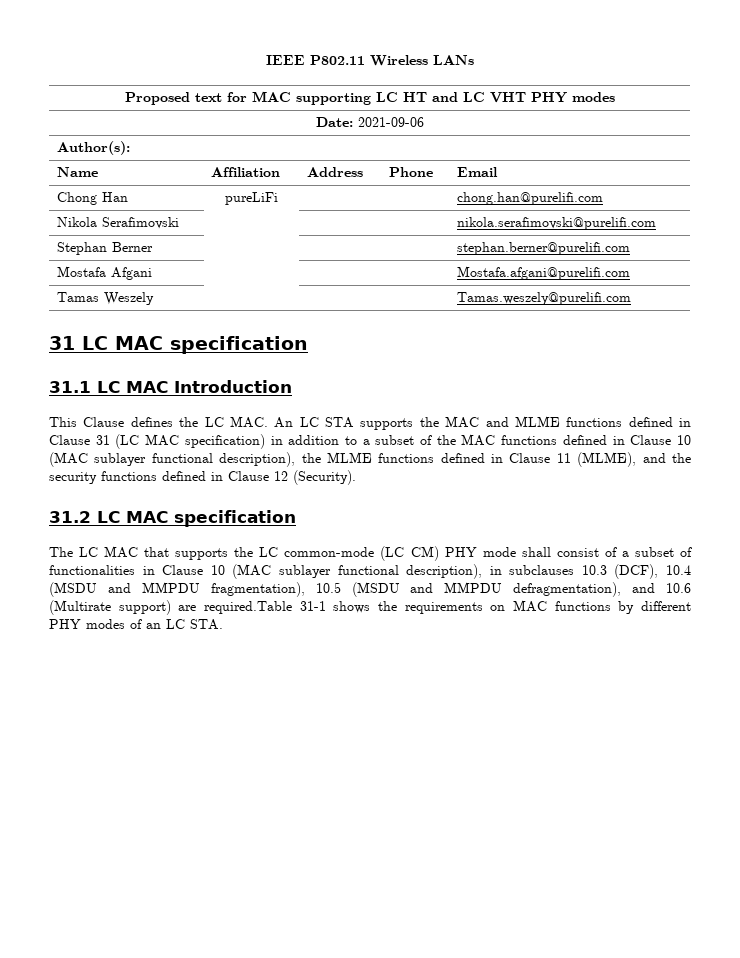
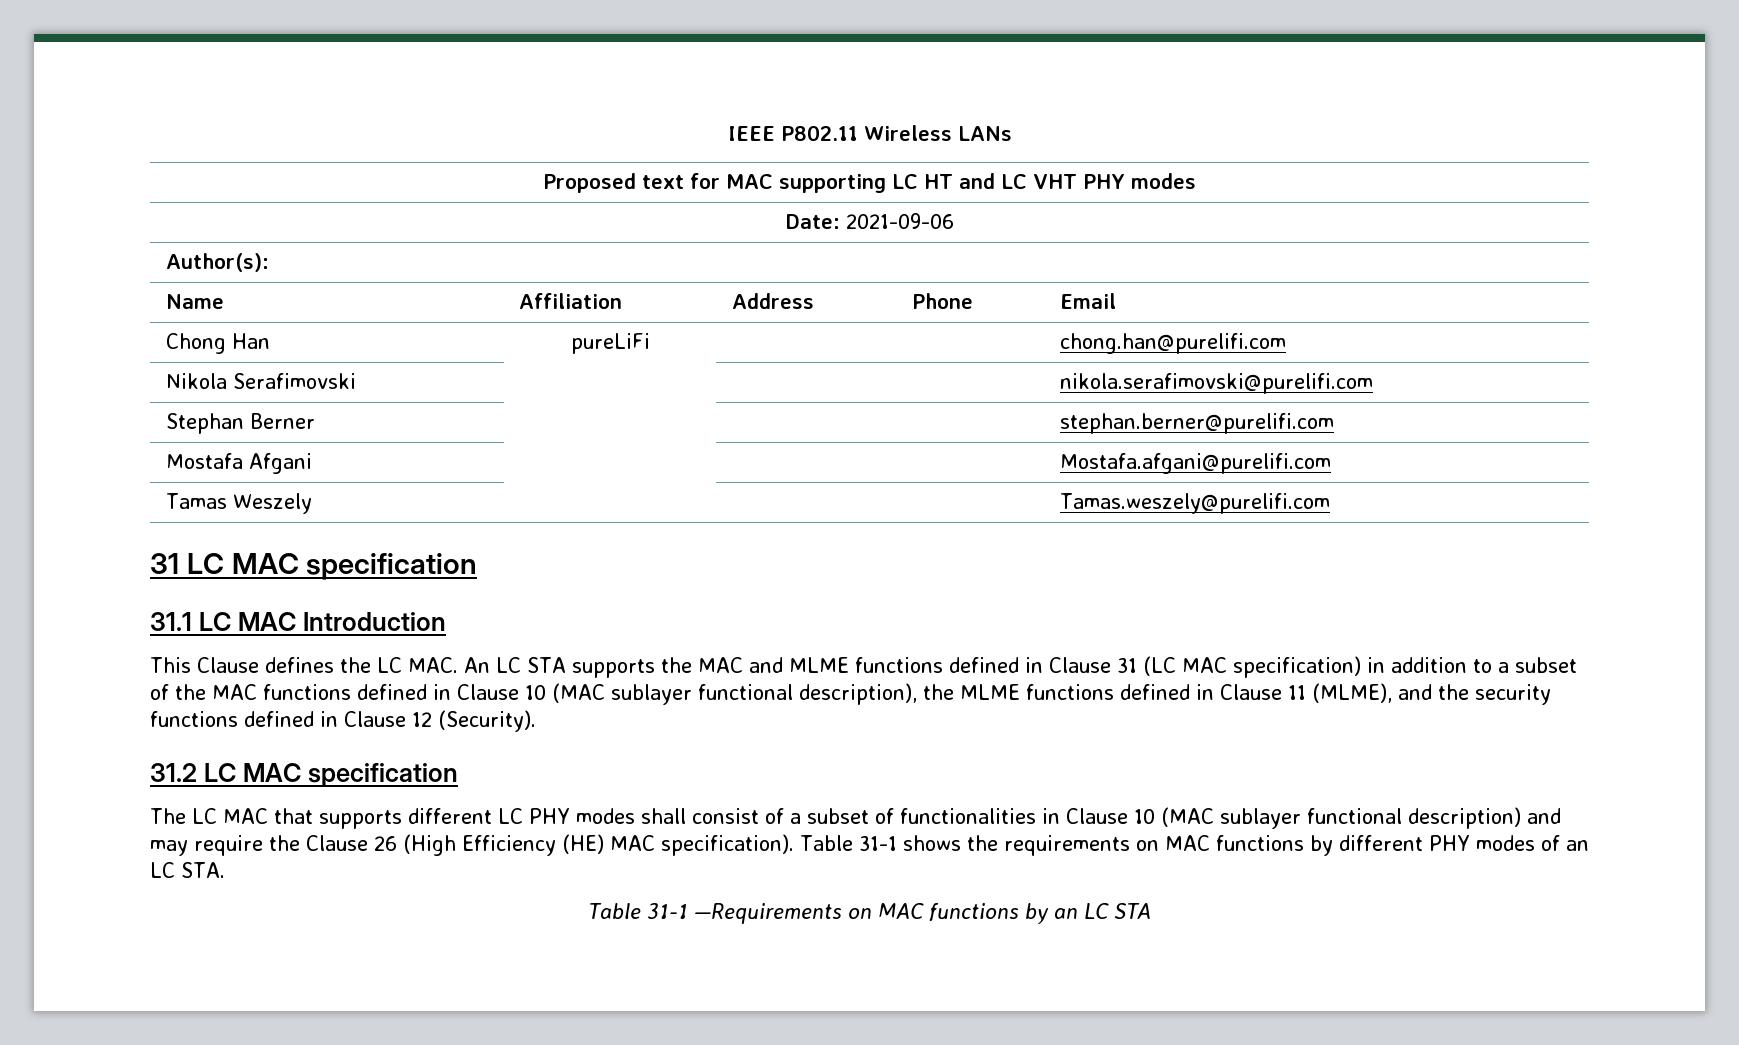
[234,546,516,561] the LC common-mode (LC CM) PHY mode -> [408,808,635,824] different LC PHY modes
[406,564,692,579] [49,582,691,597] [49,600,292,615] description), in subclauses 10.3 (DCF), 10.4 (MSDU and MMPDU fragmentation), 10.5 (MSDU and MMPDU defragmentation), and 10.6 (Multirate support) are required.Table -> [1408,807,1561,829] [150,834,853,856] description) and may require the Clause 26 (High Efficiency (HE) MAC specification). Table
(223, 624) none -> [587,903,1152,924] // Table 31-1 —Requirements on MAC functions by an LC STA

